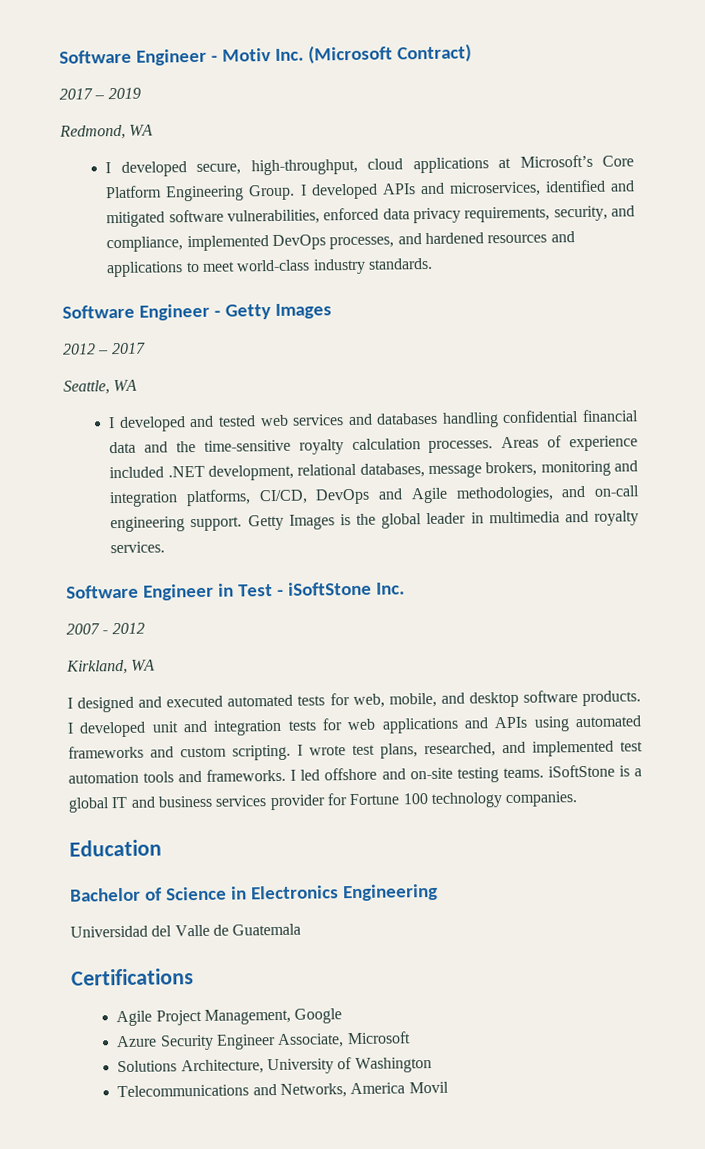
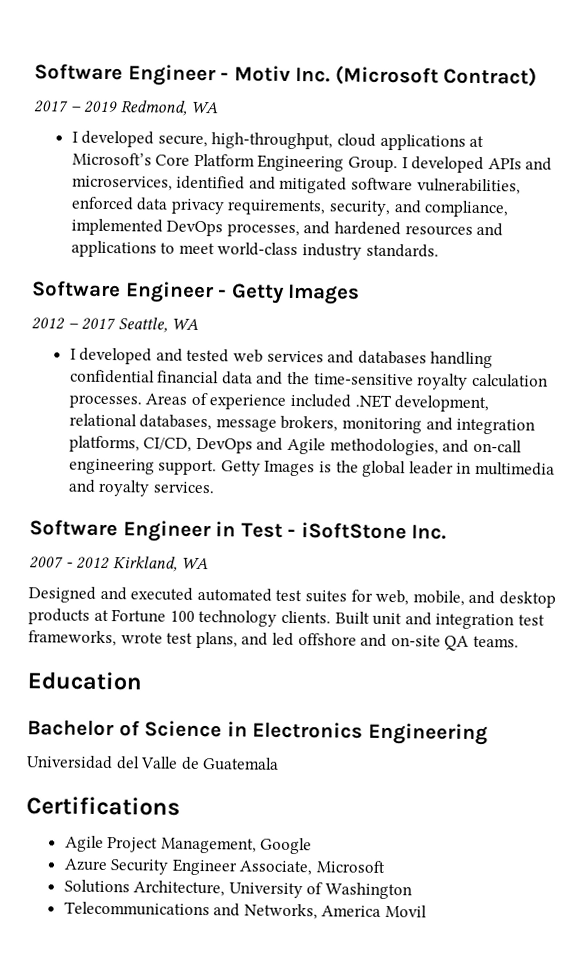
(141, 93) // -> (119, 107) none
(146, 348) // -> (117, 324) none
(145, 628) // -> (111, 563) none
[67,696,135,713] I designed -> [28,586,96,603] Designed
[297,695,326,706] tests -> [275,589,347,603] test suites
[522,690,641,707] [67,715,641,738] [68,740,643,761] [68,768,297,784] software products. I developed unit and integration tests for web applications and APIs using automated frameworks and custom scripting. I wrote test plans, researched, and implemented test automation tools and frameworks. I -> [28,608,545,630] [28,630,269,649] products at Fortune 100 technology clients. Built unit and integration test frameworks, wrote test plans, and
[456,767,499,783] testing -> [444,635,470,651] QA
[547,764,643,778] [68,791,579,813] iSoftStone is a global IT and business services provider for Fortune 100 technology companies. -> (519, 641) none

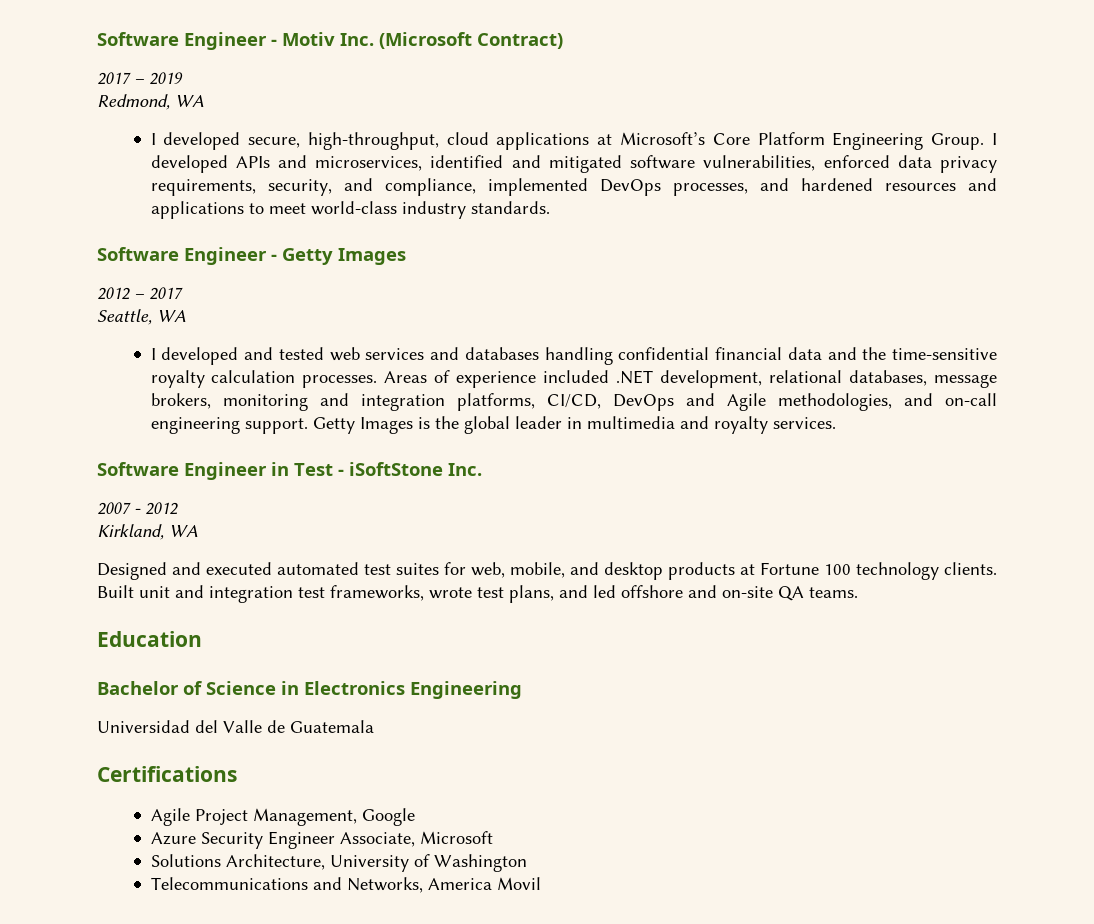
(119, 107) none -> (183, 78) //
(117, 324) none -> (183, 293) //
(111, 563) none -> (178, 508) //

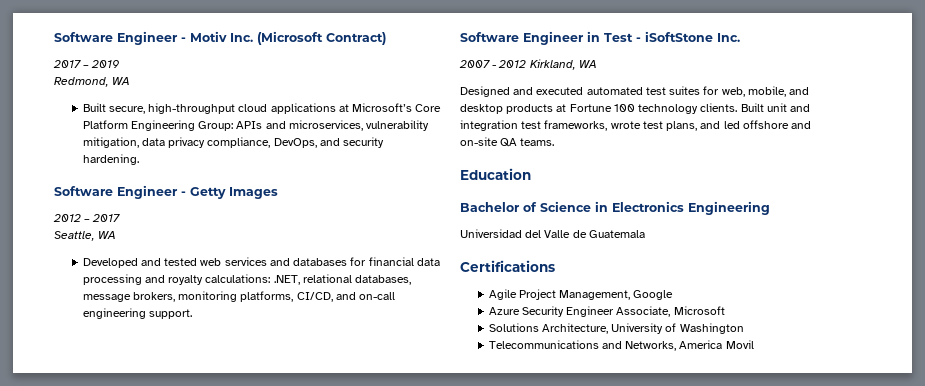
[150,132,439,150] I developed secure, high-throughput, -> [82,103,236,114] Built secure, high-throughput
[931,133,997,150] [150,155,997,173] [150,178,998,196] [150,201,550,219] Group. I developed APIs and microservices, identified and mitigated software vulnerabilities, enforced data privacy requirements, security, and compliance, implemented DevOps processes, and hardened resources and applications to meet world-class industry standards. -> [198,120,430,131] [82,137,385,148] [82,154,139,165] Group: APIs and microservices, vulnerability mitigation, data privacy compliance, DevOps, and security hardening.
[150,347,239,365] I developed -> [82,258,138,268] Developed
[544,347,997,365] [150,370,763,388] handling confidential financial data and the time-sensitive royalty calculation processes. Areas of experience included .NET development, -> [350,257,440,266] [82,274,300,285] for financial data processing and royalty calculations: .NET,
[319,393,998,411] [150,416,836,434] and integration platforms, CI/CD, DevOps and Agile methodologies, and on-call engineering support. Getty Images is the global leader in multimedia and royalty services. -> [240,291,396,302] [82,308,192,319] platforms, CI/CD, and on-call engineering support.
(178, 508) // -> (527, 64) none

